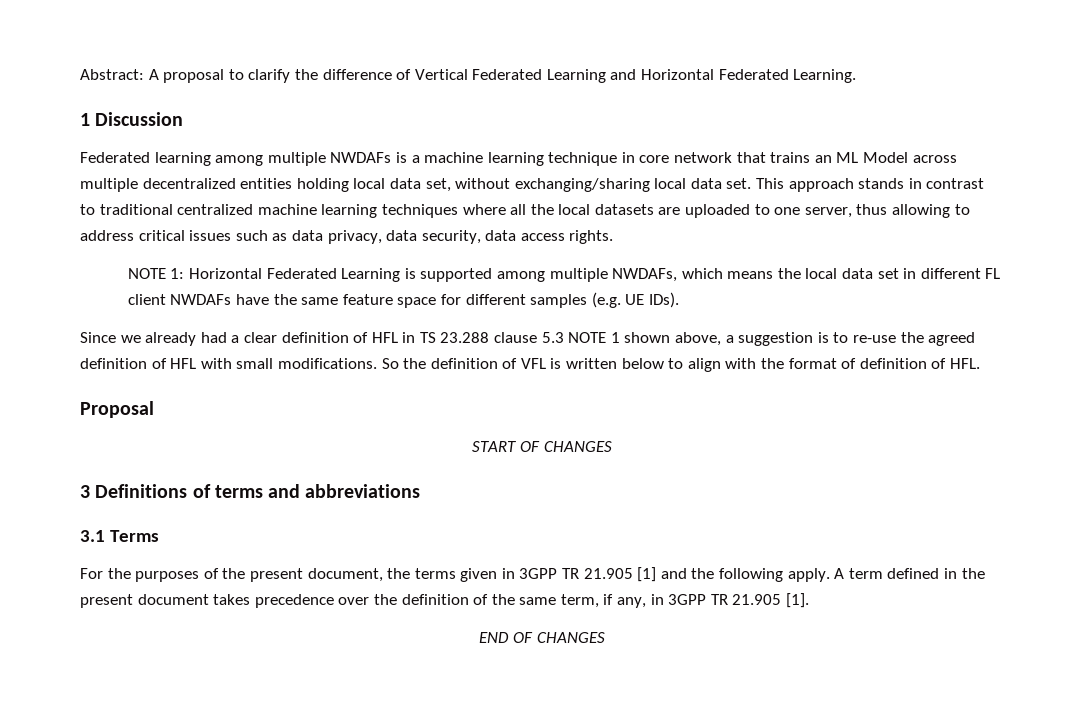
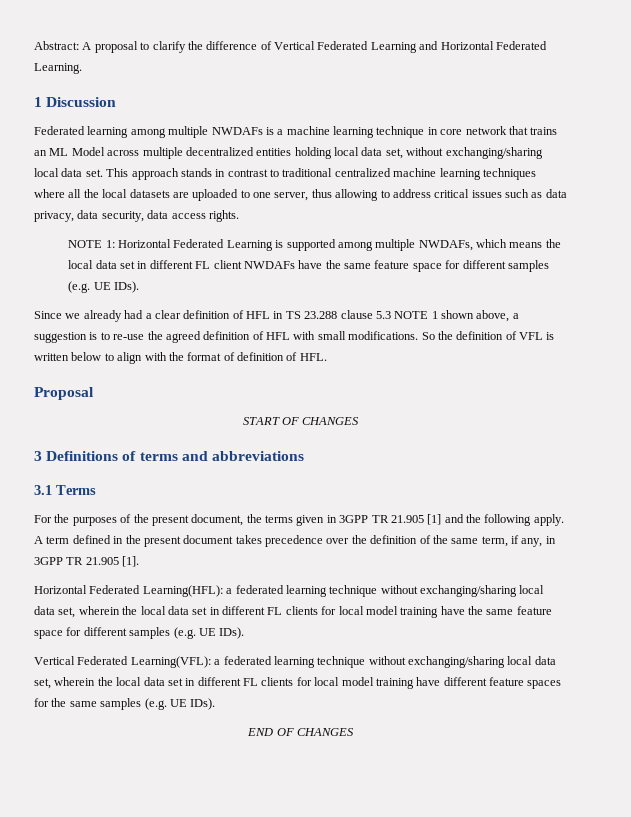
(810, 600) none -> [34,585,545,597] [34,606,552,618] [34,627,245,639] [34,656,556,668] [34,677,562,689] [34,698,216,710] // Horizontal Federated Learning(HFL): a federated learning technique without exchanging/sharing local data set, wherein the local data set in different FL clients for local model training have the same feature space for different samples (e.g. UE IDs). // Vertical Federated Learning(VFL): a federated learning technique without exchanging/sharing local data set, wherein the local data set in different FL clients for local model training have different feature spaces for the same samples (e.g. UE IDs).

